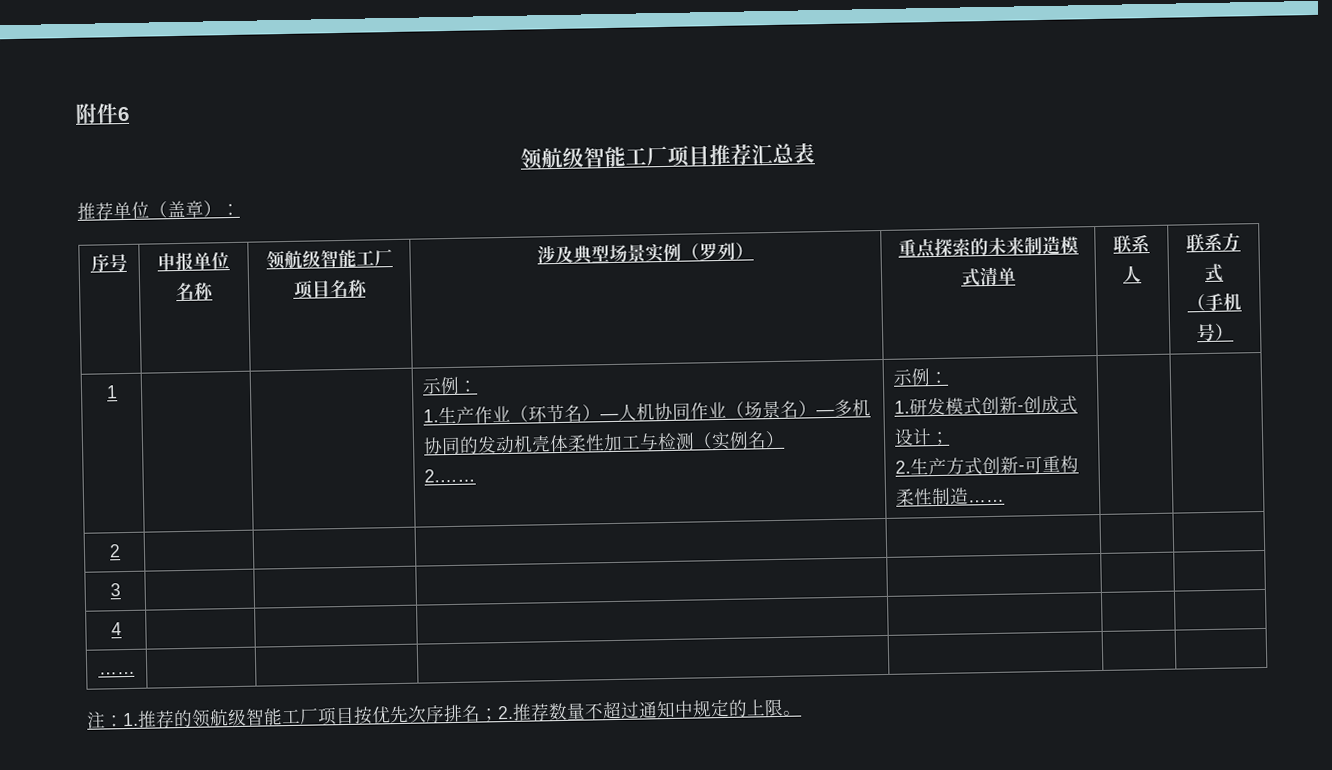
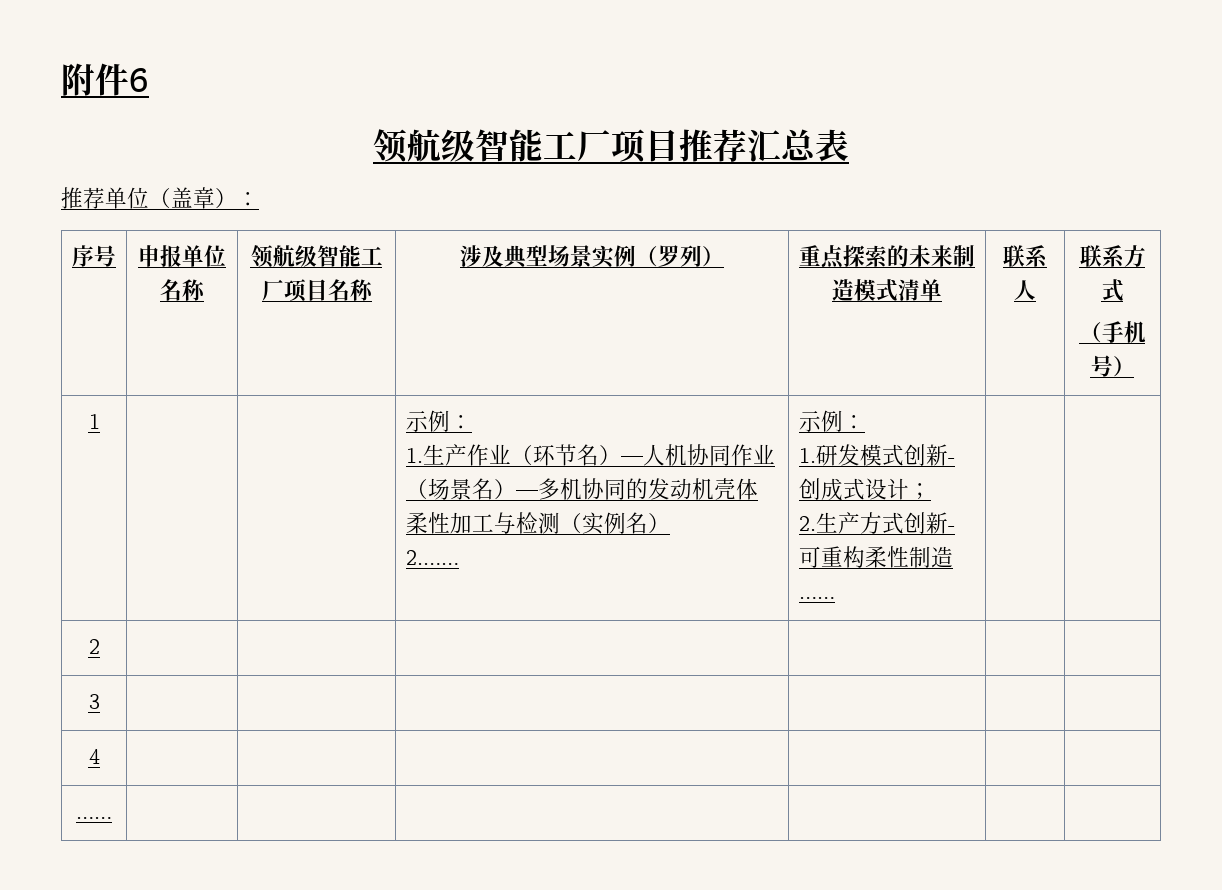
[86,698,802,729] // 注：1.推荐的领航级智能工厂项目按优先次序排名；2.推荐数量不超过通知中规定的上限。 -> (112, 818) none

